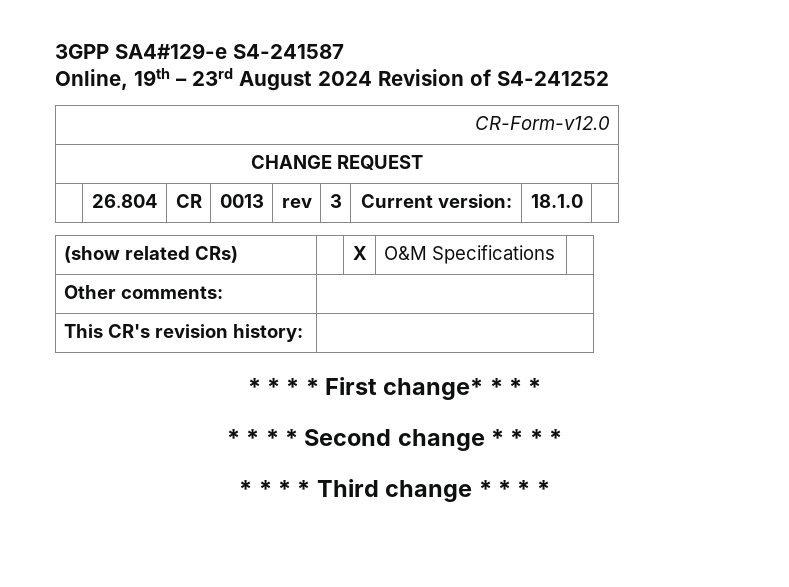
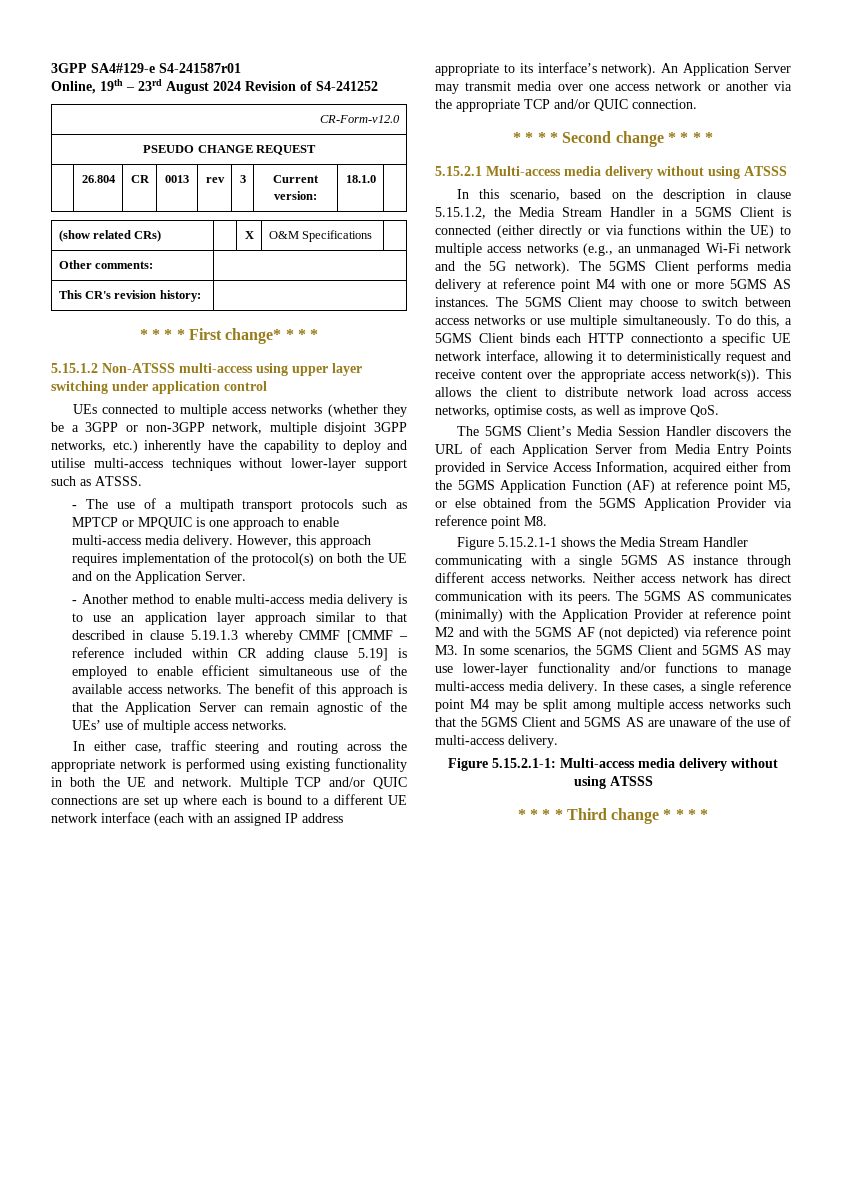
[233,44,344,59] S4-241587 -> [159,63,241,73] S4-241587r01
(611, 123) none -> [143,145,195,153] PSEUDO
(542, 386) none -> [51,363,362,376] [51,381,267,394] [73,404,408,417] [51,422,407,435] [51,440,407,453] [51,458,408,471] [51,476,142,486] [72,498,408,512] [72,517,340,530] [72,535,372,548] [72,552,407,566] [72,571,247,584] [72,594,407,607] [72,612,407,625] [72,630,408,643] [72,647,408,661] [72,665,408,679] [72,683,407,697] [72,701,407,715] [72,719,288,733] [73,740,408,754] [51,758,407,772] [51,777,407,790] [51,794,407,808] [51,812,343,826] [435,62,791,76] [435,81,792,94] [435,99,697,112] // 5.15.1.2 Non-ATSSS multi-access using upper layer switching under application control // UEs connected to multiple access networks (whether they be a 3GPP or non-3GPP network, multiple disjoint 3GPP networks, etc.) inherently have the capability to deploy and utilise multi-access techniques without lower-layer support such as ATSSS. // - The use of a multipath transport protocols such as MPTCP or MPQUIC is one approach to enable multi-access media delivery. However, this approach requires implementation of the protocol(s) on both the UE and on the Application Server. // - Another method to enable multi-access media delivery is to use an application layer approach similar to that described in clause 5.19.1.3 whereby CMMF [CMMF – reference included within CR adding clause 5.19] is employed to enable efficient simultaneous use of the available access networks. The benefit of this approach is that the Application Server can remain agnostic of the UEs’ use of multiple access networks. // In either case, traffic steering and routing across the appropriate network is performed using existing functionality in both the UE and network. Multiple TCP and/or QUIC connections are set up where each is bound to a different UE network interface (each with an assigned IP address appropriate to its interface’s network). An Application Server may transmit media over one access network or another via the appropriate TCP and/or QUIC connection.
(563, 437) none -> [435,166,787,179] [457,189,791,202] [435,207,791,219] [435,224,791,238] [435,243,791,256] [435,260,792,274] [435,278,791,292] [435,297,791,310] [435,315,792,328] [435,332,791,346] [435,350,791,364] [435,369,791,382] [435,387,791,397] [435,405,719,418] [457,426,791,436] [435,443,791,457] [435,461,791,475] [435,479,791,493] [435,497,792,511] [435,515,547,529] [457,537,749,550] [435,555,791,568] [435,572,791,583] [435,591,791,604] [435,608,791,622] [435,626,791,640] [435,645,791,658] [435,662,791,676] [435,680,791,694] [435,699,791,712] [435,716,791,727] [435,735,558,748] [448,758,778,771] [573,776,653,789] // 5.15.2.1 Multi-access media delivery without using ATSSS // In this scenario, based on the description in clause 5.15.1.2, the Media Stream Handler in a 5GMS Client is connected (either directly or via functions within the UE) to multiple access networks (e.g., an unmanaged Wi-Fi network and the 5G network). The 5GMS Client performs media delivery at reference point M4 with one or more 5GMS AS instances. The 5GMS Client may choose to switch between access networks or use multiple simultaneously. To do this, a 5GMS Client binds each HTTP connectionto a specific UE network interface, allowing it to deterministically request and receive content over the appropriate access network(s)). This allows the client to distribute network load across access networks, optimise costs, as well as improve QoS. // The 5GMS Client’s Media Session Handler discovers the URL of each Application Server from Media Entry Points provided in Service Access Information, acquired either from the 5GMS Application Function (AF) at reference point M5, or else obtained from the 5GMS Application Provider via reference point M8. // Figure 5.15.2.1-1 shows the Media Stream Handler communicating with a single 5GMS AS instance through different access networks. Neither access network has direct communication with its peers. The 5GMS AS communicates (minimally) with the Application Provider at reference point M2 and with the 5GMS AF (not depicted) via reference point M3. In some scenarios, the 5GMS Client and 5GMS AS may use lower-layer functionality and/or functions to manage multi-access media delivery. In these cases, a single reference point M4 may be split among multiple access networks such that the 5GMS Client and 5GMS AS are unaware of the use of multi-access delivery. // Figure 5.15.2.1-1: Multi-access media delivery without using ATSSS

